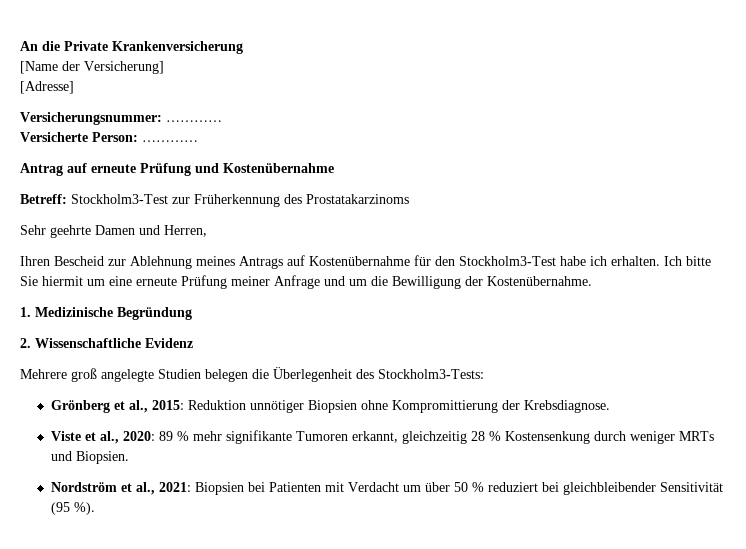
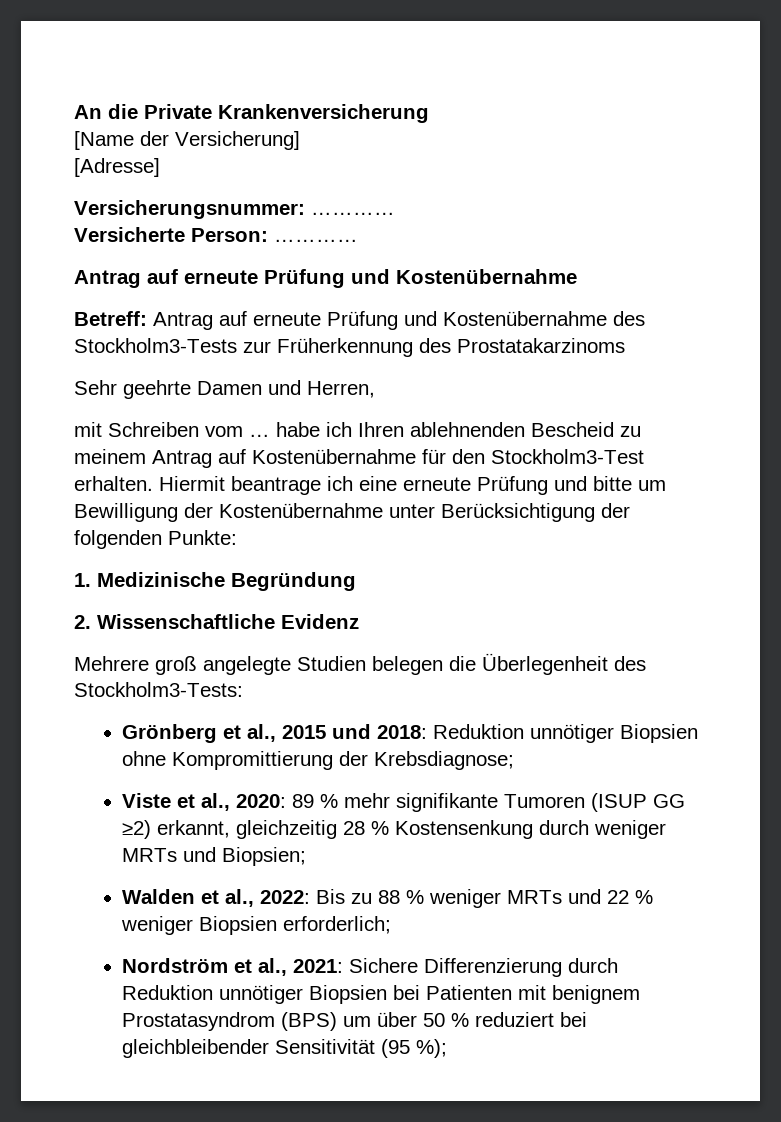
[71,194,168,204] Stockholm3-Test -> [153,311,645,330] [74,338,237,353] Antrag auf erneute Prüfung und Kostenübernahme des Stockholm3-Tests
[20,256,283,269] Ihren Bescheid zur Ablehnung meines Antrags -> [74,422,641,437] [74,449,212,468] mit Schreiben vom … habe ich Ihren ablehnenden Bescheid zu meinem Antrag
[560,256,711,266] [20,275,592,289] habe ich erhalten. Ich bitte Sie hiermit um eine erneute Prüfung meiner Anfrage und um die Bewilligung der Kostenübernahme. -> [74,476,666,495] [74,503,630,522] [74,530,237,549] erhalten. Hiermit beantrage ich eine erneute Prüfung und bitte um Bewilligung der Kostenübernahme unter Berücksichtigung der folgenden Punkte:
[152,400,185,410] 2015: -> [282,724,428,739] 2015 und 2018:
[524,400,611,413] Krebsdiagnose. -> [374,751,515,770] Krebsdiagnose;
(349, 436) none -> [591,793,686,812] [122,820,152,839] (ISUP GG ≥2)
[76,451,130,464] Biopsien. -> [222,847,307,866] [122,889,654,908] [121,916,392,935] Biopsien; // Walden et al., 2022: Bis zu 88 % weniger MRTs und 22 % weniger Biopsien erforderlich;
(192, 487) none -> [349,958,619,977] [122,985,304,1004] Sichere Differenzierung durch Reduktion unnötiger
[348,482,400,492] Verdacht -> [552,985,641,1004] [122,1012,338,1031] benignem Prostatasyndrom (BPS)
[74,502,96,515] %). -> [416,1039,448,1058] %);

